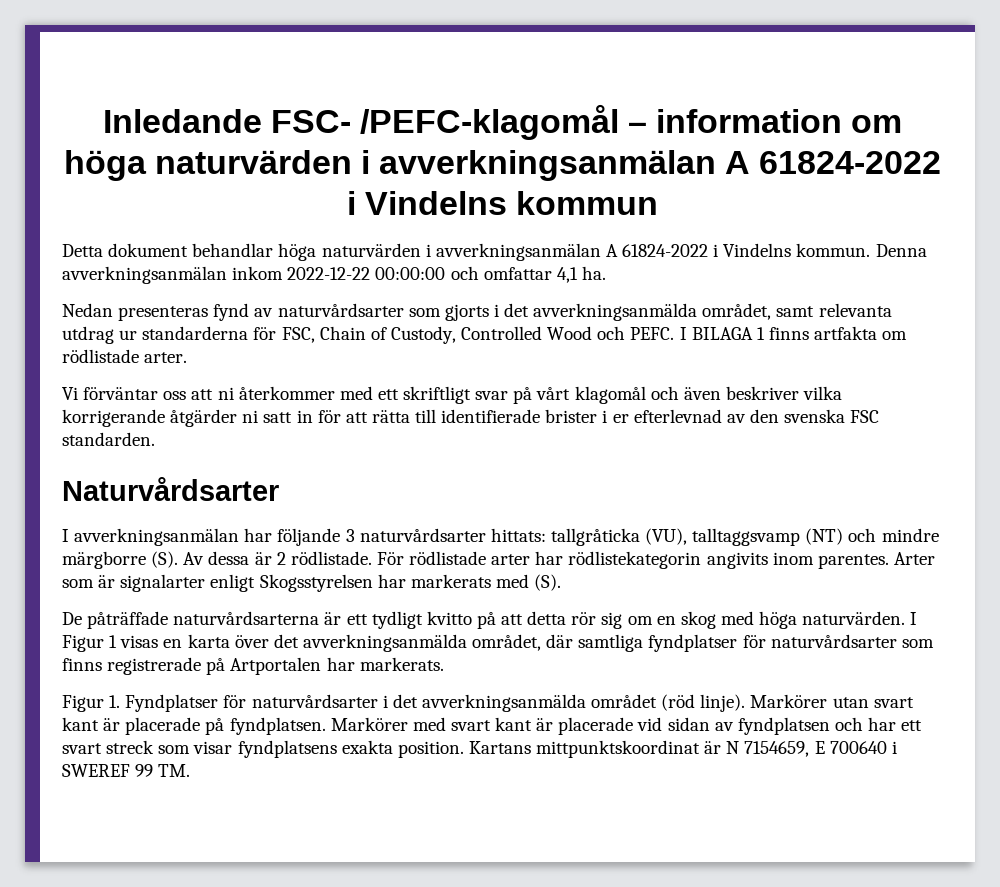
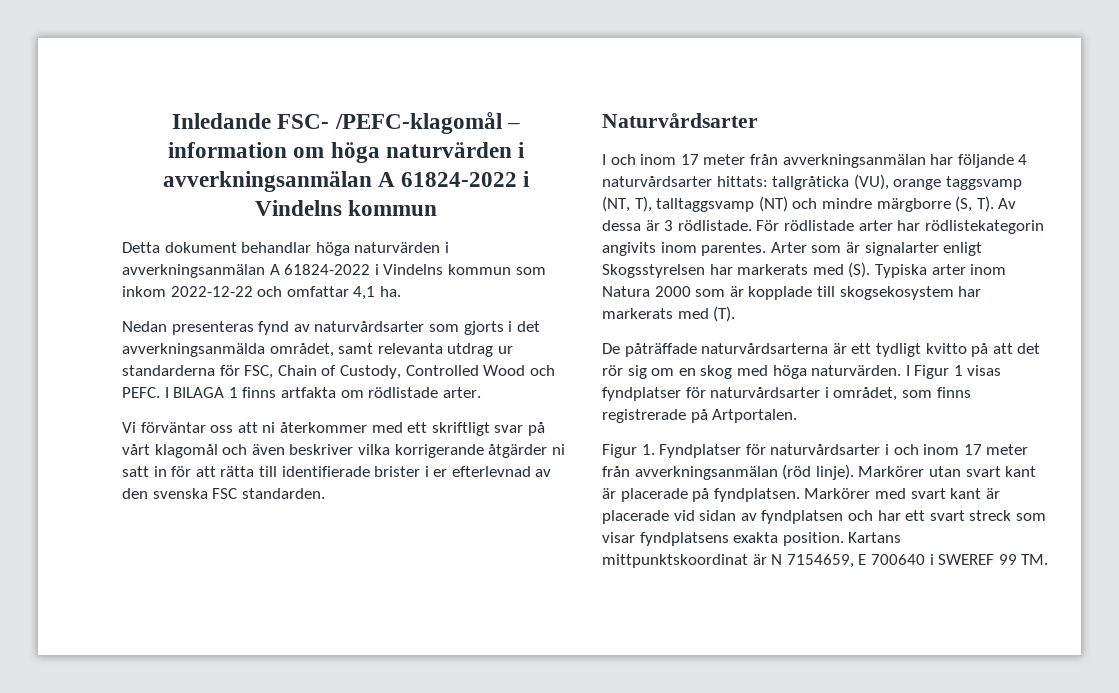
[796,243,927,257] [62,266,227,284] kommun. Denna avverkningsanmälan -> [447,264,546,275] kommun som
[375,267,446,280] 00:00:00 -> (253, 291) none
(69, 535) none -> [610,154,778,165] och inom 17 meter från
[345,529,355,542] 3 -> [1018,154,1028,165] 4
(688, 536) none -> [893,176,1022,190] [602,196,652,212] orange taggsvamp (NT, T),
[151,551,179,568] (S). -> [955,196,994,212] (S, T).
[276,552,286,565] 2 -> [664,220,674,231] 3
(562, 582) none -> [874,264,1007,278] [602,286,982,300] [602,306,736,322] Typiska arter inom Natura 2000 som är kopplade till skogsekosystem har markerats med (T).
[527,611,567,625] detta -> [1017,343,1041,354] det
[163,634,644,652] en karta över det avverkningsanmälda området, där samtliga -> (1002, 370) none
(897, 641) none -> [824,387,898,401] i området,
[230,657,444,675] Artportalen har markerats. -> [712,409,798,423] Artportalen.
[392,694,658,712] det avverkningsanmälda området -> [893,444,1029,455] [602,466,778,480] och inom 17 meter från avverkningsanmälan

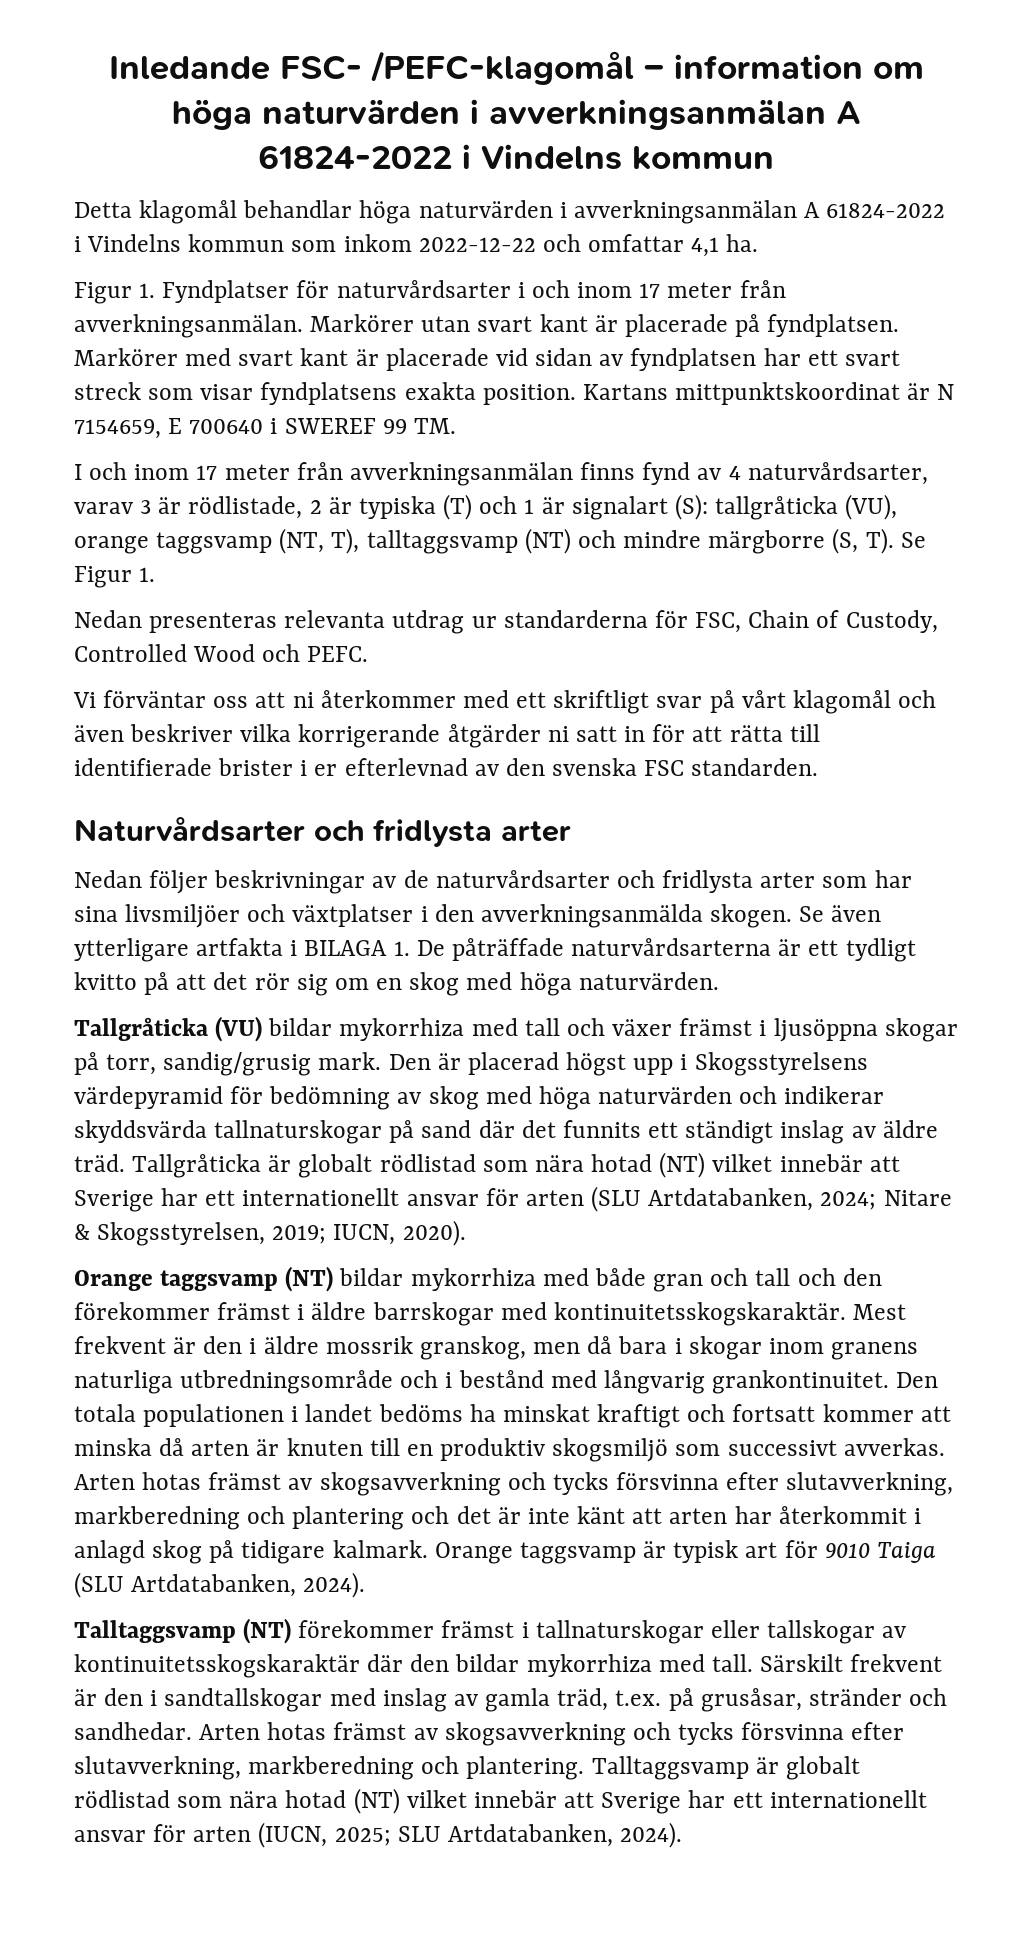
[164,242,237,253] dokument -> [139,200,238,224] klagomål
[122,321,540,335] [122,343,374,357] Nedan presenteras fynd av naturvårdsarter som gjorts i det avverkningsanmälda området, samt -> [74,280,786,304] [74,314,900,338] [74,348,900,371] [74,382,955,405] [74,418,456,439] [74,462,928,486] [74,494,898,520] [74,528,926,554] [74,566,156,588] [74,610,278,633] Figur 1. Fyndplatser för naturvårdsarter i och inom 17 meter från avverkningsanmälan. Markörer utan svart kant är placerade på fyndplatsen. Markörer med svart kant är placerade vid sidan av fyndplatsen har ett svart streck som visar fyndplatsens exakta position. Kartans mittpunktskoordinat är N 7154659, E 700640 i SWEREF 99 TM. // I och inom 17 meter från avverkningsanmälan finns fynd av 4 naturvårdsarter, varav 3 är rödlistade, 2 är typiska (T) och 1 är signalart (S): tallgråticka (VU), orange taggsvamp (NT, T), talltaggsvamp (NT) och mindre märgborre (S, T). Se Figur 1. // Nedan presenteras
[164,387,481,398] I BILAGA 1 finns artfakta om rödlistade arter. -> (369, 654) none
[602,154,1028,168] [602,174,1022,190] [602,196,1017,212] [602,220,1044,234] [602,242,983,256] [602,262,1007,278] [602,286,982,300] [602,306,736,322] // I och inom 17 meter från avverkningsanmälan har följande 4 naturvårdsarter hittats: tallgråticka (VU), orange taggsvamp (NT, T), talltaggsvamp (NT) och mindre märgborre (S, T). Av dessa är 3 rödlistade. För rödlistade arter har rödlistekategorin angivits inom parentes. Arter som är signalarter enligt Skogsstyrelsen har markerats med (S). Typiska arter inom Natura 2000 som är kopplade till skogsekosystem har markerats med (T). // -> [314,819,571,847] [74,870,912,894] [74,904,882,928] [74,938,410,962] och fridlysta arter // Nedan följer beskrivningar av de naturvårdsarter och fridlysta arter som har sina livsmiljöer och växtplatser i den avverkningsanmälda skogen. Se även ytterligare artfakta i BILAGA 1.
[905,365,1002,379] [602,387,971,401] [602,409,798,423] [602,444,1029,458] [602,464,1037,480] [602,488,1000,502] [602,510,1046,524] [602,532,902,546] [602,554,1049,568] I Figur 1 visas fyndplatser för naturvårdsarter i området, som finns registrerade på Artportalen. // Figur 1. Fyndplatser för naturvårdsarter i och inom 17 meter från avverkningsanmälan (röd linje). Markörer utan svart kant är placerade på fyndplatsen. Markörer med svart kant är placerade vid sidan av fyndplatsen och har ett svart streck som visar fyndplatsens exakta position. Kartans mittpunktskoordinat är N 7154659, E 700640 i SWEREF 99 TM. -> [74,1016,958,1042] [74,1052,868,1076] [74,1086,885,1110] [74,1120,938,1144] [74,1152,900,1178] [74,1186,952,1212] [74,1220,466,1246] [74,1266,882,1292] [74,1302,907,1326] [74,1336,919,1360] [74,1370,939,1394] [74,1404,951,1428] [74,1438,945,1462] [74,1472,954,1496] [74,1506,921,1530] [74,1540,936,1564] [74,1572,366,1598] [74,1618,907,1644] [74,1654,943,1678] [74,1688,948,1712] [74,1722,905,1746] [74,1756,860,1780] [74,1788,927,1814] [74,1822,683,1848] // Tallgråticka (VU) bildar mykorrhiza med tall och växer främst i ljusöppna skogar på torr, sandig/grusig mark. Den är placerad högst upp i Skogsstyrelsens värdepyramid för bedömning av skog med höga naturvärden och indikerar skyddsvärda tallnaturskogar på sand där det funnits ett ständigt inslag av äldre träd. Tallgråticka är globalt rödlistad som nära hotad (NT) vilket innebär att Sverige har ett internationellt ansvar för arten (SLU Artdatabanken, 2024; Nitare & Skogsstyrelsen, 2019; IUCN, 2020). // Orange taggsvamp (NT) bildar mykorrhiza med både gran och tall och den förekommer främst i äldre barrskogar med kontinuitetsskogskaraktär. Mest frekvent är den i äldre mossrik granskog, men då bara i skogar inom granens naturliga utbredningsområde och i bestånd med långvarig grankontinuitet. Den totala populationen i landet bedöms ha minskat kraftigt och fortsatt kommer att minska då arten är knuten till en produktiv skogsmiljö som successivt avverkas. Arten hotas främst av skogsavverkning och tycks försvinna efter slutavverkning, markberedning och plantering och det är inte känt att arten har återkommit i anlagd skog på tidigare kalmark. Orange taggsvamp är typisk art för 9010 Taiga (SLU Artdatabanken, 2024). // Talltaggsvamp (NT) förekommer främst i tallnaturskogar eller tallskogar av kontinuitetsskogskaraktär där den bildar mykorrhiza med tall. Särskilt frekvent är den i sandtallskogar med inslag av gamla träd, t.ex. på grusåsar, stränder och sandhedar. Arten hotas främst av skogsavverkning och tycks försvinna efter slutavverkning, markberedning och plantering. Talltaggsvamp är globalt rödlistad som nära hotad (NT) vilket innebär att Sverige har ett internationellt ansvar för arten (IUCN, 2025; SLU Artdatabanken, 2024).

